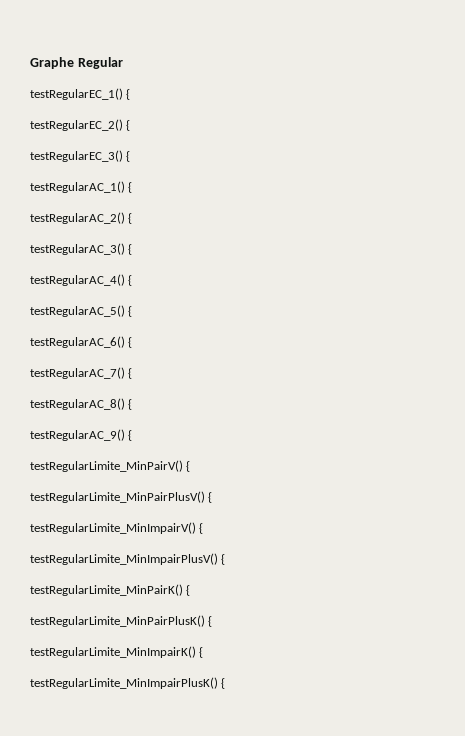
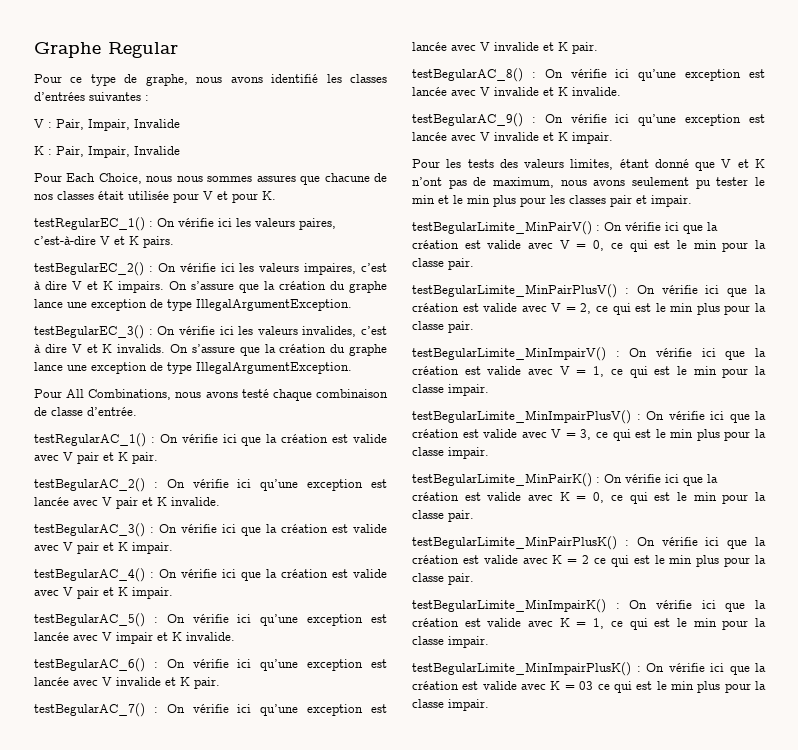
[30,88,131,100] [30,119,131,131] [30,150,131,162] [30,181,133,193] [30,212,133,224] [30,243,133,255] [30,274,133,286] [30,305,133,317] [30,336,133,348] [30,367,133,379] [30,398,133,410] [30,429,133,441] [30,460,191,472] [30,491,213,503] [30,522,204,534] [30,553,226,565] [30,584,191,596] [30,615,213,627] [30,646,204,658] [30,677,226,689] testRegularEC_1() { // testRegularEC_2() { // testRegularEC_3() { // testRegularAC_1() { // testRegularAC_2() { // testRegularAC_3() { // testRegularAC_4() { // testRegularAC_5() { // testRegularAC_6() { // testRegularAC_7() { // testRegularAC_8() { // testRegularAC_9() { // testRegularLimite_MinPairV() { // testRegularLimite_MinPairPlusV() { // testRegularLimite_MinImpairV() { // testRegularLimite_MinImpairPlusV() { // testRegularLimite_MinPairK() { // testRegularLimite_MinPairPlusK() { // testRegularLimite_MinImpairK() { // testRegularLimite_MinImpairPlusK() { -> [34,74,388,86] [34,92,149,101] [34,119,180,131] [34,146,180,158] [34,173,388,185] [34,191,276,203] [34,217,336,231] [34,236,174,248] [34,262,387,276] [34,281,387,293] [34,299,352,311] [34,325,387,339] [34,344,387,356] [34,362,352,374] [34,389,388,401] [34,407,137,416] [34,433,387,447] [34,452,158,464] [34,478,387,492] [34,497,220,509] [34,523,387,537] [34,542,173,554] [34,568,387,582] [34,587,173,599] [34,613,387,627] [34,632,235,644] [34,658,387,672] [34,677,220,689] [34,703,387,717] [412,42,598,54] [412,68,765,82] [412,87,621,96] [412,113,765,127] [412,132,613,144] [412,159,765,171] [412,177,765,189] [412,195,692,207] [412,221,718,235] [412,240,766,252] [412,258,474,270] [412,284,766,298] [412,303,766,315] [412,321,474,333] [412,347,766,361] [412,366,766,378] [412,384,489,396] [412,410,766,424] [412,429,766,441] [412,447,489,459] [412,473,718,487] [412,492,766,504] [412,510,474,522] [412,536,766,550] [412,555,766,567] [412,573,474,585] [412,599,766,613] [412,618,766,630] [412,636,489,648] [412,662,766,676] [412,681,766,693] [412,699,489,711] Pour ce type de graphe, nous avons identifié les classes d’entrées suivantes : // V : Pair, Impair, Invalide // K : Pair, Impair, Invalide // Pour Each Choice, nous nous sommes assures que chacune de nos classes était utilisée pour V et pour K. // testRegularEC_1() : On vérifie ici les valeurs paires, c’est-à-dire V et K pairs. // testBegularEC_2() : On vérifie ici les valeurs impaires, c’est à dire V et K impairs. On s’assure que la création du graphe lance une exception de type IllegalArgumentException. // testBegularEC_3() : On vérifie ici les valeurs invalides, c’est à dire V et K invalids. On s’assure que la création du graphe lance une exception de type IllegalArgumentException. // Pour All Combinations, nous avons testé chaque combinaison de classe d’entrée. // testRegularAC_1() : On vérifie ici que la création est valide avec V pair et K pair. // testBegularAC_2() : On vérifie ici qu’une exception est lancée avec V pair et K invalide. // testBegularAC_3() : On vérifie ici que la création est valide avec V pair et K impair. // testBegularAC_4() : On vérifie ici que la création est valide avec V pair et K impair. // testBegularAC_5() : On vérifie ici qu’une exception est lancée avec V impair et K invalide. // testBegularAC_6() : On vérifie ici qu’une exception est lancée avec V invalide et K pair. // testBegularAC_7() : On vérifie ici qu’une exception est lancée avec V invalide et K pair. // testBegularAC_8() : On vérifie ici qu’une exception est lancée avec V invalide et K invalide. // testBegularAC_9() : On vérifie ici qu’une exception est lancée avec V invalide et K impair. // Pour les tests des valeurs limites, étant donné que V et K n’ont pas de maximum, nous avons seulement pu tester le min et le min plus pour les classes pair et impair. // testBegularLimite_MinPairV() : On vérifie ici que la création est valide avec V = 0, ce qui est le min pour la classe pair. // testBegularLimite_MinPairPlusV() : On vérifie ici que la création est valide avec V = 2, ce qui est le min plus pour la classe pair. // testBegularLimite_MinImpairV() : On vérifie ici que la création est valide avec V = 1, ce qui est le min pour la classe impair. // testBegularLimite_MinImpairPlusV() : On vérifie ici que la création est valide avec V = 3, ce qui est le min plus pour la classe impair. // testBegularLimite_MinPairK() : On vérifie ici que la création est valide avec K = 0, ce qui est le min pour la classe pair. // testBegularLimite_MinPairPlusK() : On vérifie ici que la création est valide avec K = 2 ce qui est le min plus pour la classe pair. // testBegularLimite_MinImpairK() : On vérifie ici que la création est valide avec K = 1, ce qui est le min pour la classe impair. // testBegularLimite_MinImpairPlusK() : On vérifie ici que la création est valide avec K = 03 ce qui est le min plus pour la classe impair.

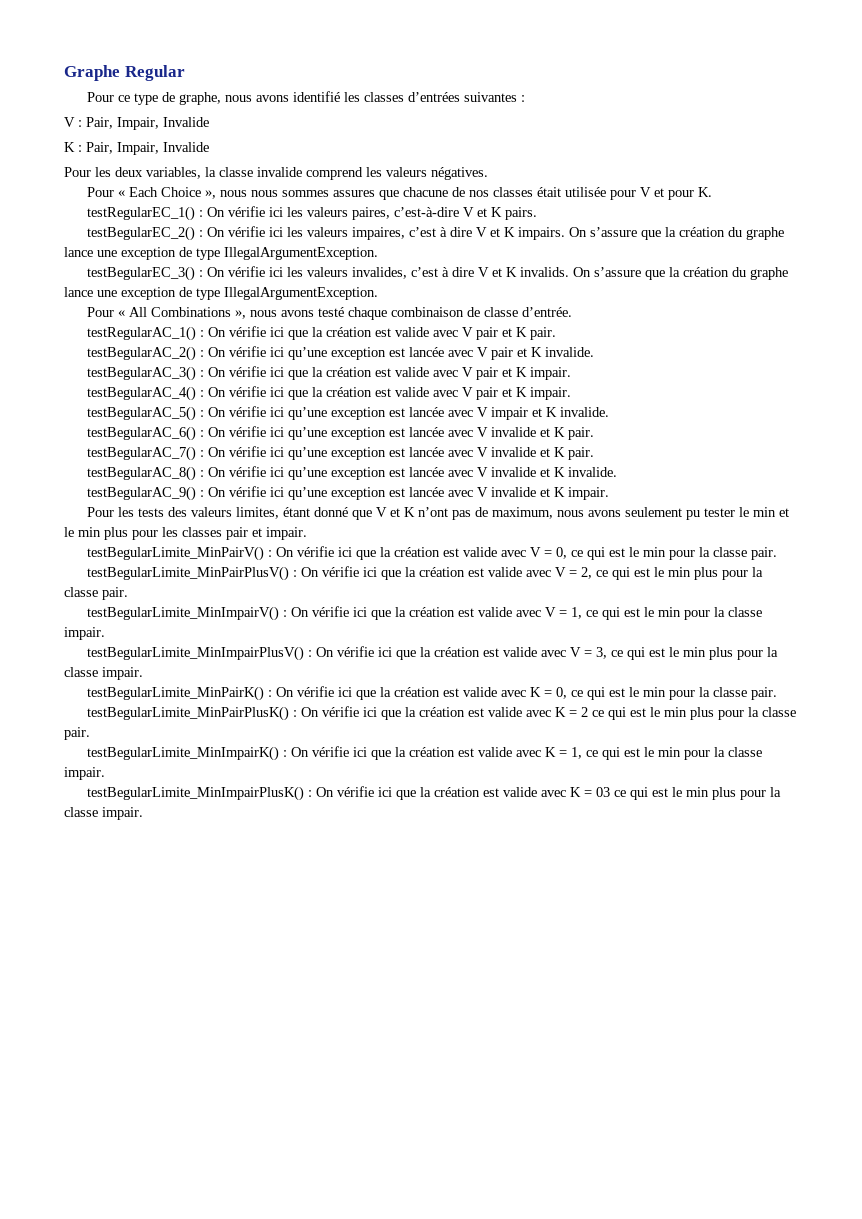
[66,173,142,184] Each Choice, -> [95,167,488,180] [86,187,216,199] les deux variables, la classe invalide comprend les valeurs négatives. // Pour « Each Choice »,
[66,389,172,400] All Combinations, -> [117,307,246,319] « All Combinations »,

